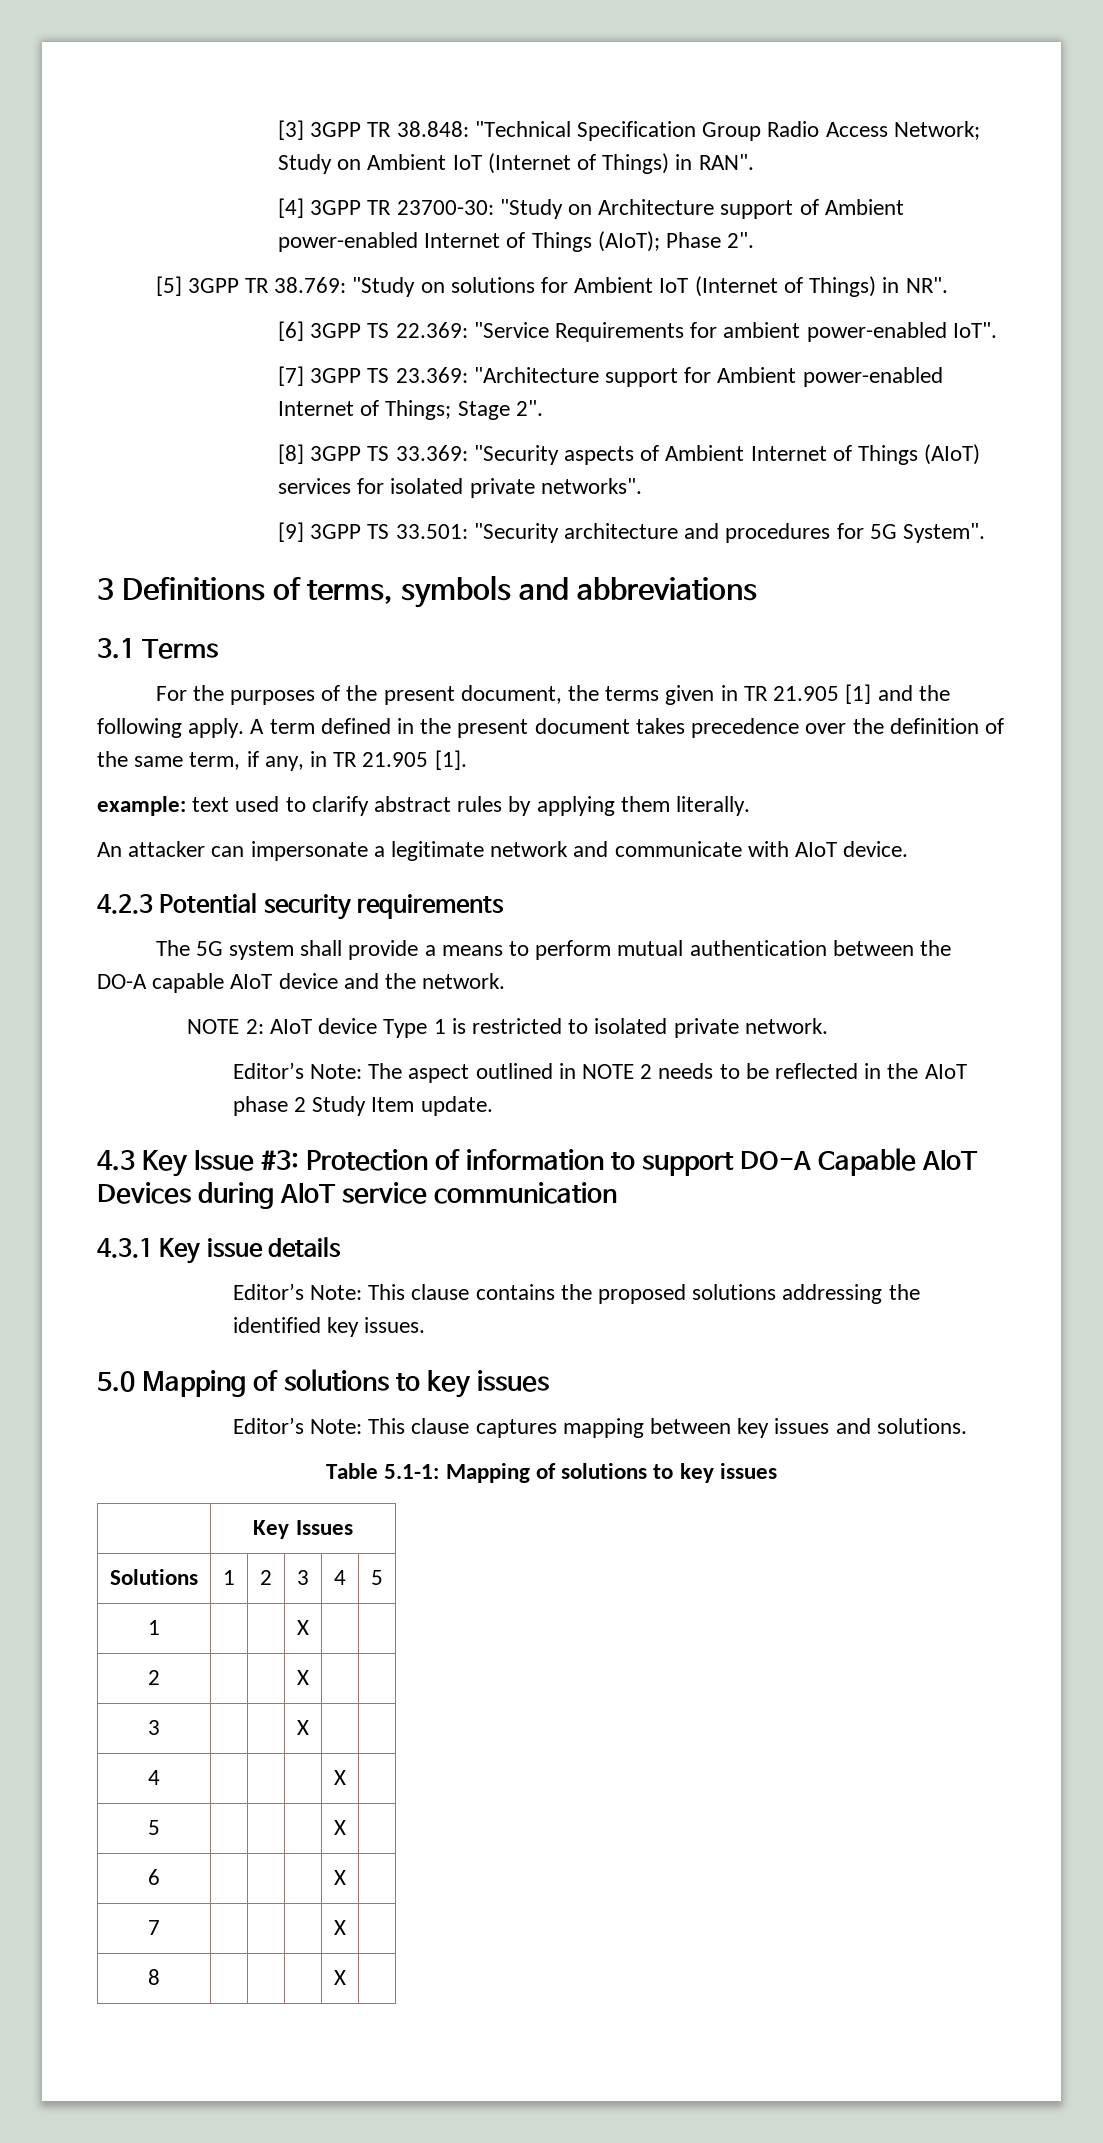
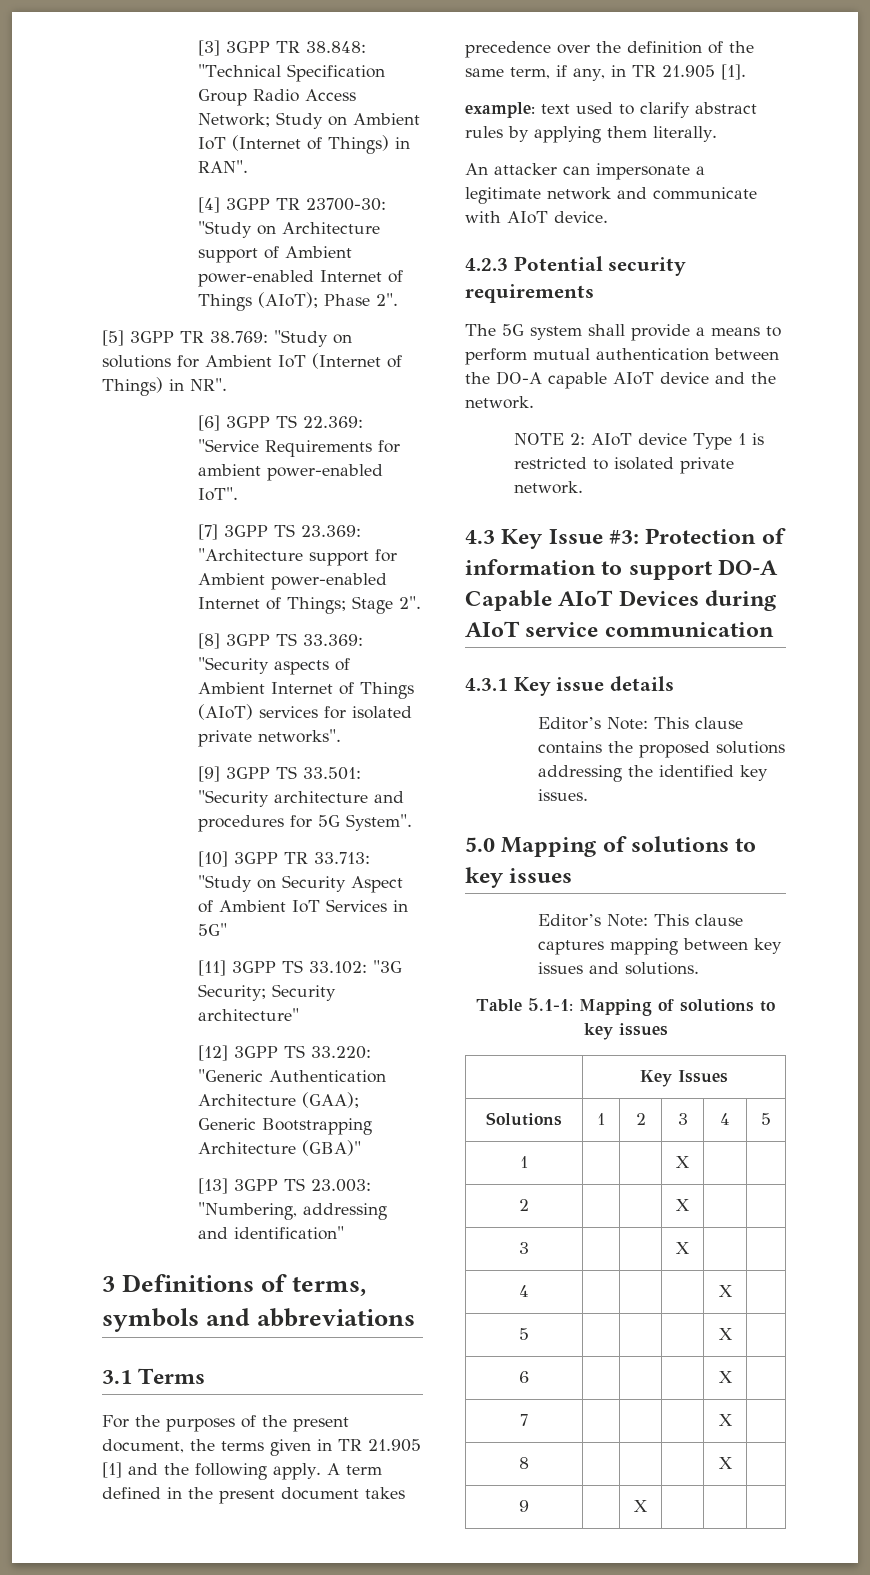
(986, 533) none -> [198,851,371,867] [198,875,404,893] [198,899,409,913] [198,923,228,936] [198,960,403,976] [198,984,337,1001] [198,1008,300,1021] [198,1045,372,1061] [198,1069,387,1083] [198,1092,360,1108] [198,1118,373,1135] [198,1140,362,1156] [198,1178,372,1194] [198,1202,388,1220] [198,1226,345,1240] // [10] 3GPP TR 33.713: "Study on Security Aspect of Ambient IoT Services in 5G" // [11] 3GPP TS 33.102: "3G Security; Security architecture" // [12] 3GPP TS 33.220: "Generic Authentication Architecture (GAA); Generic Bootstrapping Architecture (GBA)" // [13] 3GPP TS 23.003: "Numbering, addressing and identification"
[232,1062,967,1083] [232,1096,493,1116] // Editor’s Note: The aspect outlined in NOTE 2 needs to be reflected in the AIoT phase 2 Study Item update. -> (583, 487) none
(346, 1977) none -> [519,1500,529,1512] [634,1500,648,1512] // 9 | | X | | |

